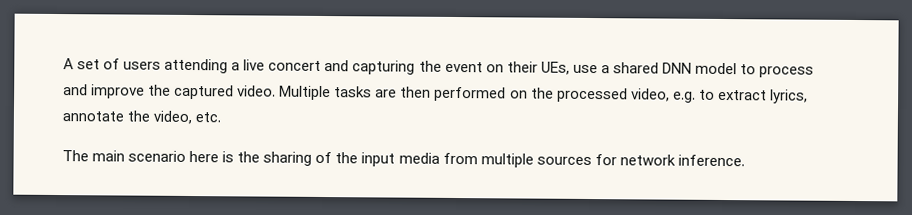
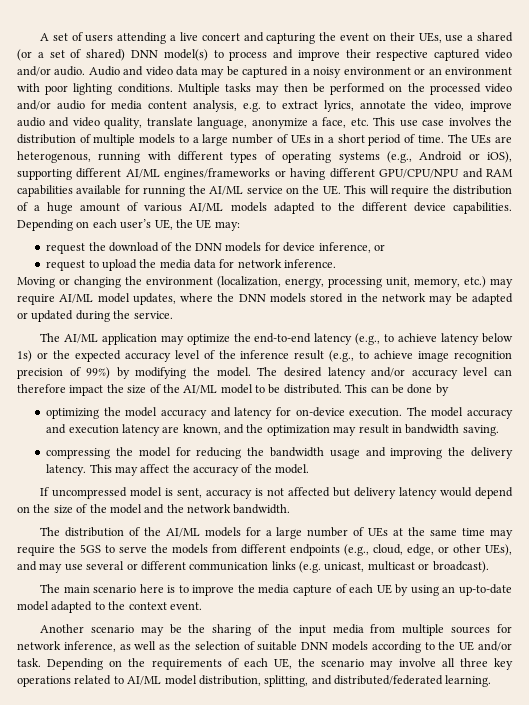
[661,62,815,78] [63,84,670,103] DNN model to process and improve the captured video. Multiple tasks are then performed on the processed video, -> [17,49,512,61] [17,66,512,78] [17,83,512,95] [17,100,237,112] (or a set of shared) DNN model(s) to process and improve their respective captured video and/or audio. Audio and video data may be captured in a noisy environment or an environment with poor lighting conditions. Multiple tasks may then be performed on the processed video and/or audio for media content analysis,
[195,112,222,123] etc. -> [470,101,512,112] [17,117,513,129] [17,134,513,146] [17,151,513,163] [17,168,513,180] [17,185,513,197] [17,202,512,214] [17,219,240,231] [46,242,385,254] [46,259,337,271] [17,276,513,288] [17,293,513,305] [17,310,173,322] [39,333,513,345] [17,350,512,362] [17,367,513,379] [17,384,449,396] [46,407,513,419] [46,424,499,436] [46,447,513,459] [46,464,310,476] [39,487,513,499] [17,504,291,514] [39,527,513,539] [17,544,512,556] [17,561,489,573] improve audio and video quality, translate language, anonymize a face, etc. This use case involves the distribution of multiple models to a large number of UEs in a short period of time. The UEs are heterogenous, running with different types of operating systems (e.g., Android or iOS), supporting different AI/ML engines/frameworks or having different GPU/CPU/NPU and RAM capabilities available for running the AI/ML service on the UE. This will require the distribution of a huge amount of various AI/ML models adapted to the different device capabilities. Depending on each user’s UE, the UE may: // request the download of the DNN models for device inference, or // request to upload the media data for network inference. // Moving or changing the environment (localization, energy, processing unit, memory, etc.) may require AI/ML model updates, where the DNN models stored in the network may be adapted or updated during the service. // The AI/ML application may optimize the end-to-end latency (e.g., to achieve latency below 1s) or the expected accuracy level of the inference result (e.g., to achieve image recognition precision of 99%) by modifying the model. The desired latency and/or accuracy level can therefore impact the size of the AI/ML model to be distributed. This can be done by // optimizing the model accuracy and latency for on-device execution. The model accuracy and execution latency are known, and the optimization may result in bandwidth saving. // compressing the model for reducing the bandwidth usage and improving the delivery latency. This may affect the accuracy of the model. // If uncompressed model is sent, accuracy is not affected but delivery latency would depend on the size of the model and the network bandwidth. // The distribution of the AI/ML models for a large number of UEs at the same time may require the 5GS to serve the models from different endpoints (e.g., cloud, edge, or other UEs), and may use several or different communication links (e.g. unicast, multicast or broadcast).
(235, 157) none -> [178,584,512,596] [17,601,202,613] [39,624,182,636] to improve the media capture of each UE by using an up-to-date model adapted to the context event. // Another scenario may be
[677,154,745,167] inference. -> [63,641,513,653] [17,658,514,670] [17,675,492,687] inference, as well as the selection of suitable DNN models according to the UE and/or task. Depending on the requirements of each UE, the scenario may involve all three key operations related to AI/ML model distribution, splitting, and distributed/federated learning.

